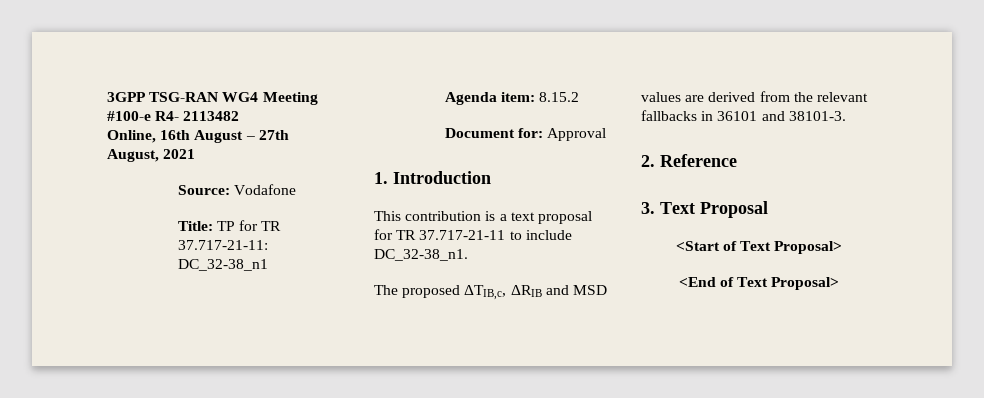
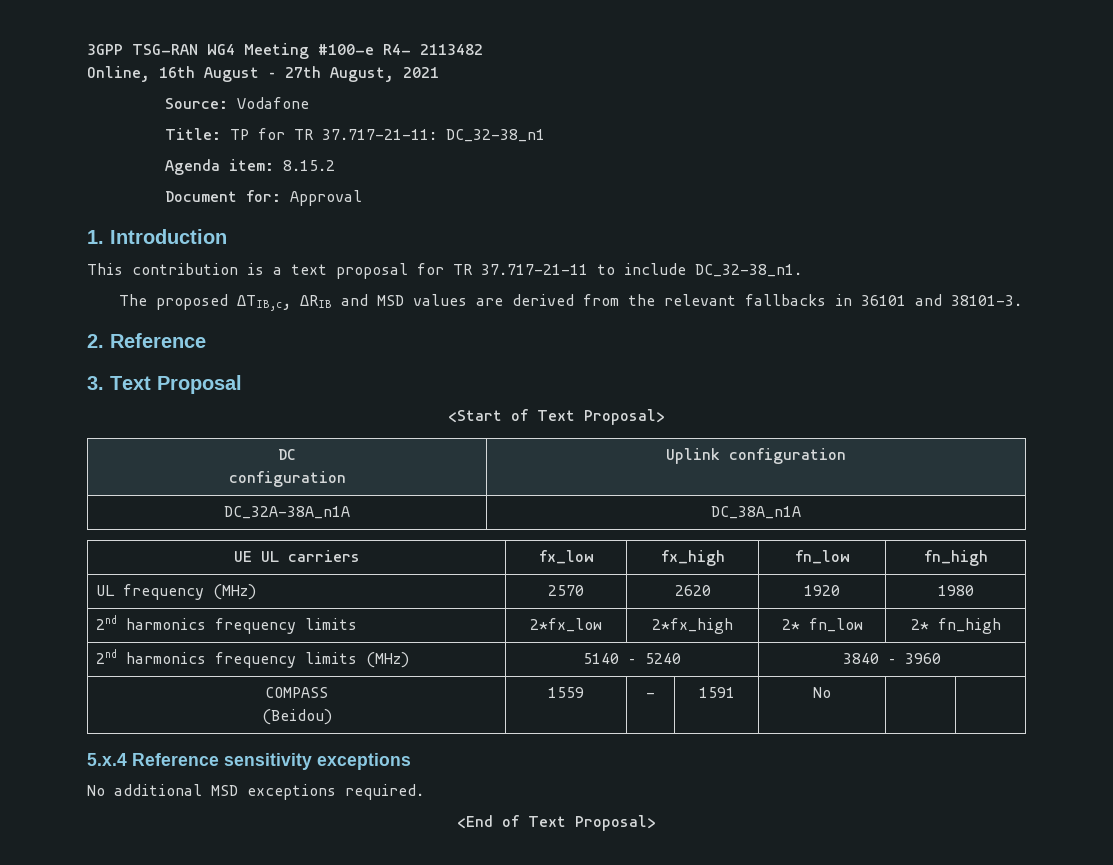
(843, 247) none -> [278,449,296,460] [228,471,346,487] [665,448,846,464] [224,506,350,519] [710,506,801,519] [233,550,360,562] [538,550,594,564] [660,550,725,566] [794,550,850,564] [923,550,988,566] [96,584,257,600] [548,585,584,596] [674,585,711,596] [804,585,840,596] [937,585,974,596] [96,615,358,634] [530,618,602,632] [652,618,733,634] [781,618,863,632] [910,618,1001,634] [96,649,410,668] [583,653,681,664] [843,653,941,664] [265,687,328,698] [261,709,332,725] [548,687,584,698] [646,692,655,698] [698,687,735,698] [813,687,831,698] [87,753,411,770] [87,784,424,800] // DC // configuration | Uplink configuration // DC_32A-38A_n1A | DC_38A_n1A // UE UL carriers | fx_low | fx_high | fn_low | fn_high // UL frequency (MHz) | 2570 | 2620 | 1920 | 1980 // 2nd harmonics frequency limits | 2*fx_low | 2*fx_high | 2* fn_low | 2* fn_high // 2nd harmonics frequency limits (MHz) | 5140 – 5240 | 3840 – 3960 // COMPASS // (Beidou) | 1559 | - | 1591 | No | | // 5.x.4 Reference sensitivity exceptions // No additional MSD exceptions required.

